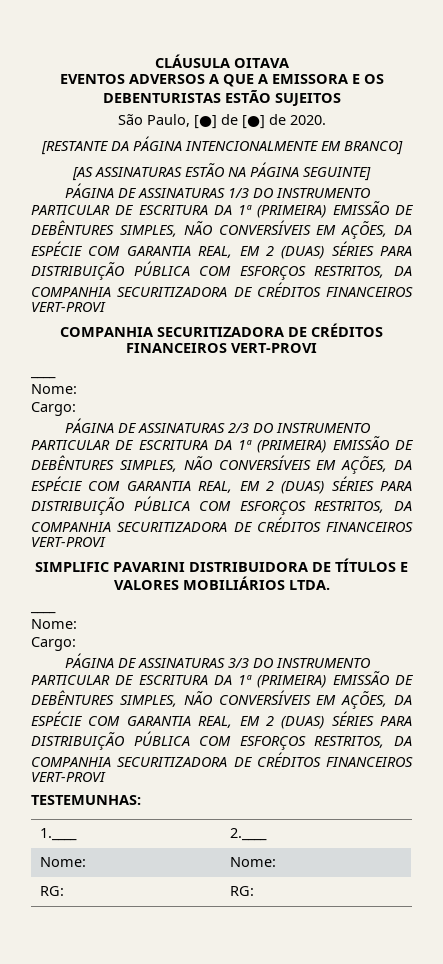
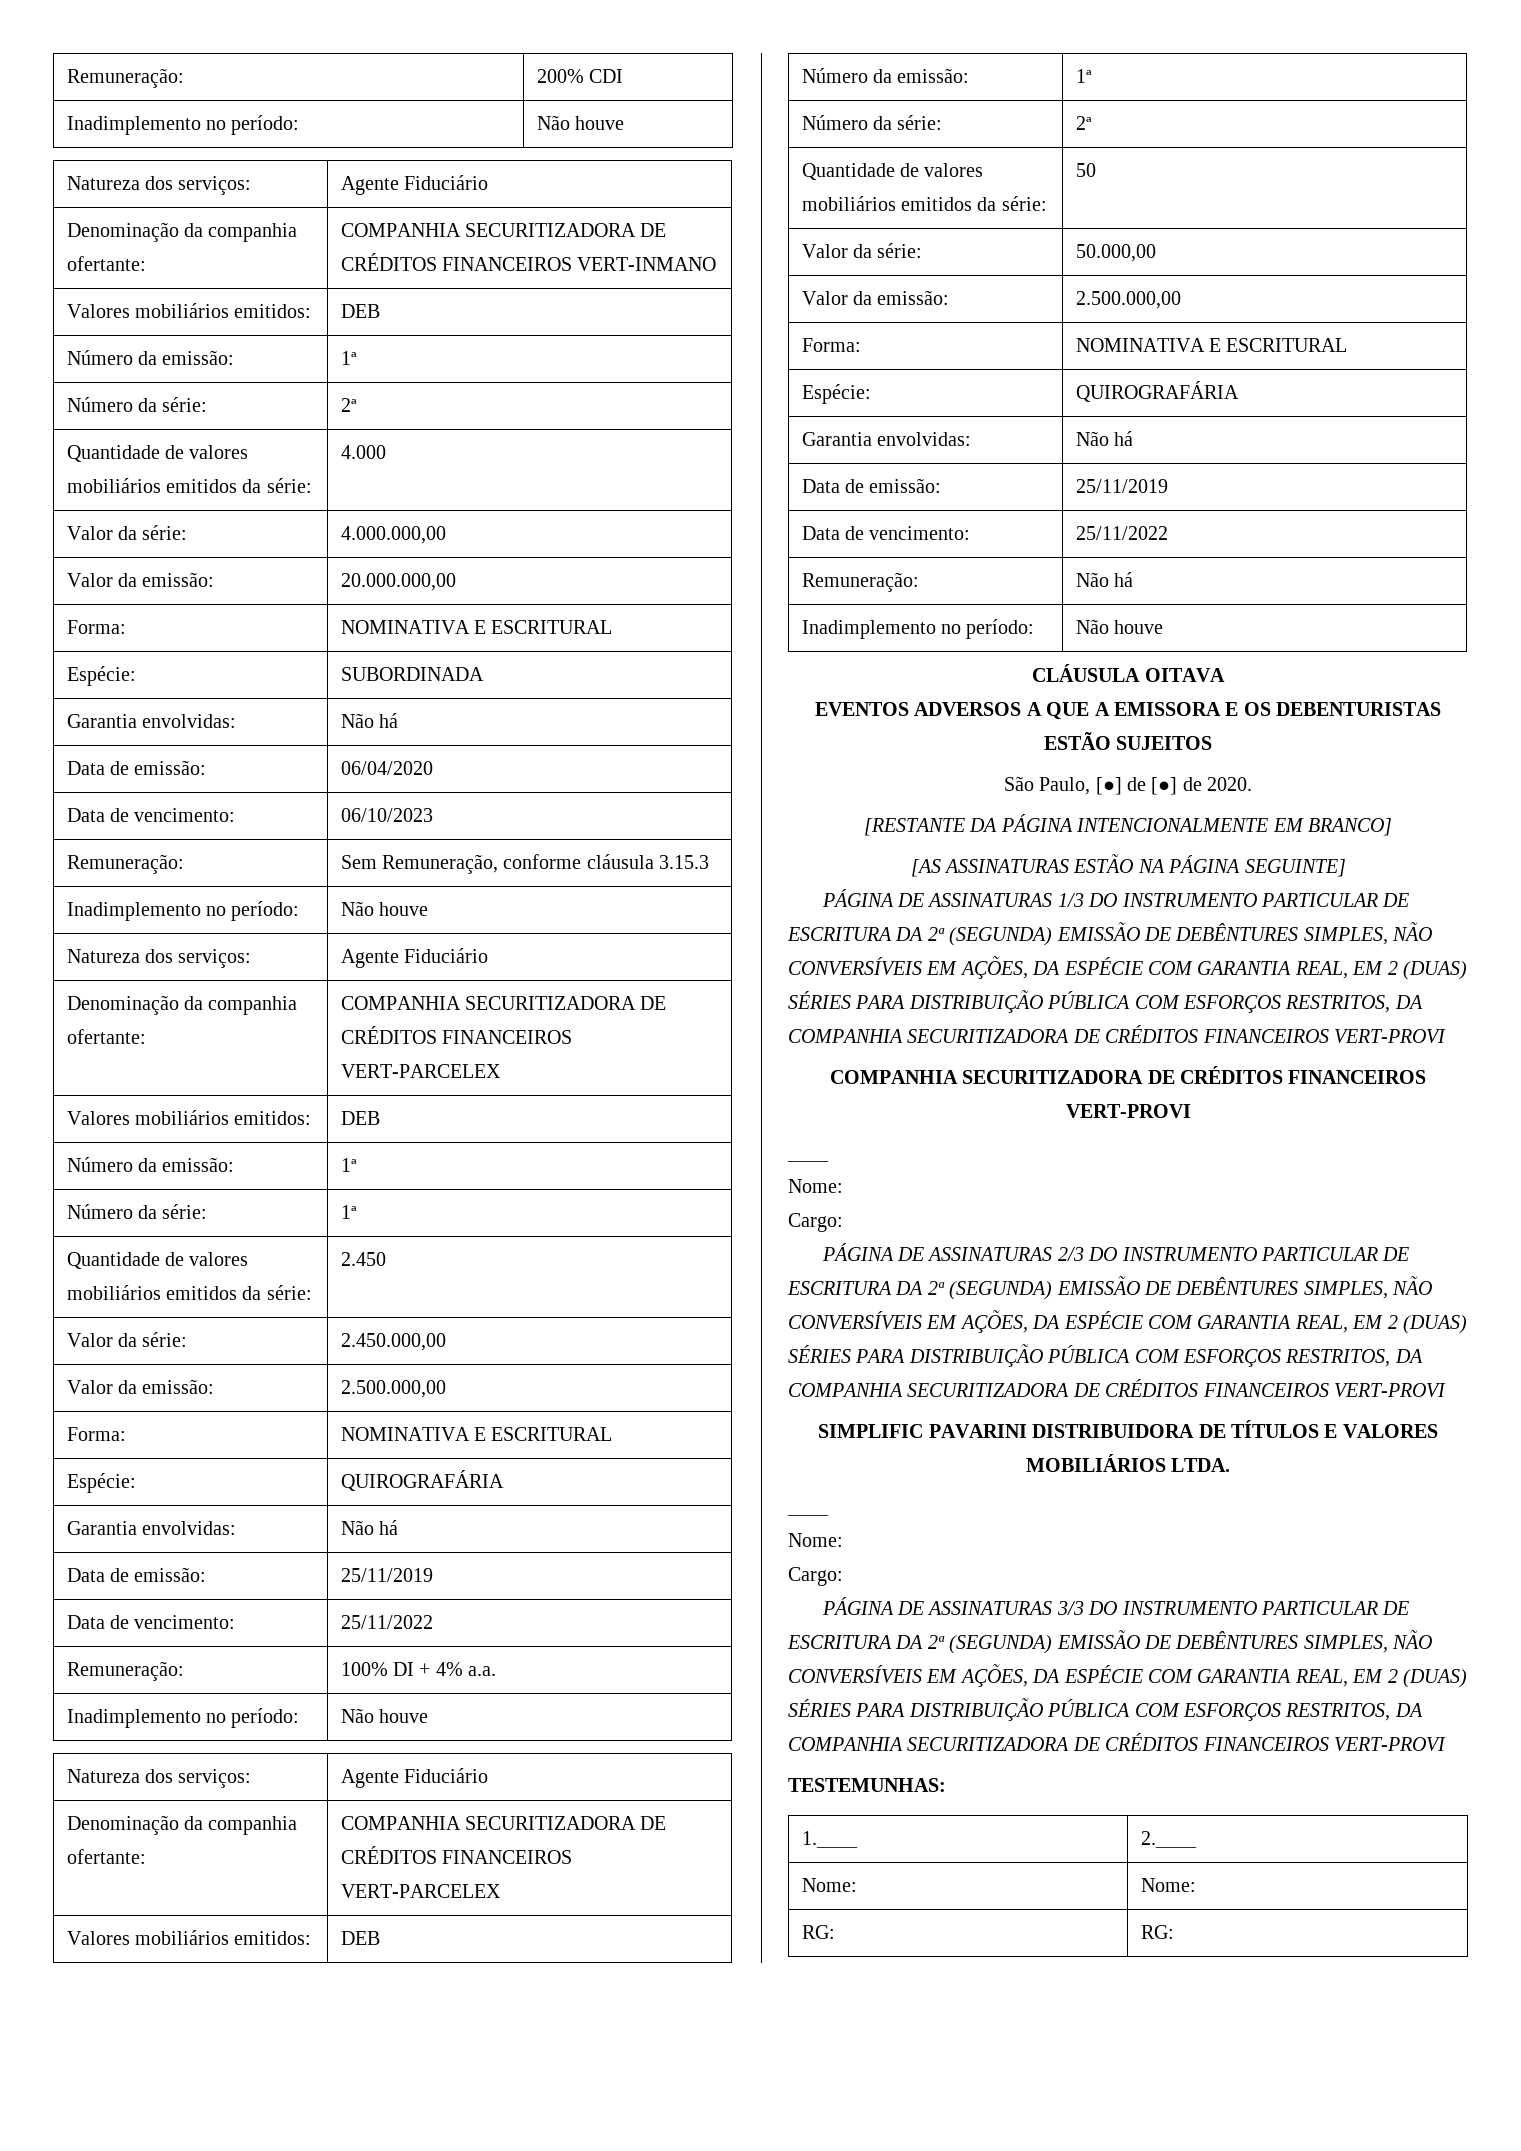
(154, 61) none -> [66,68,184,88] [536,69,623,83] [66,115,300,135] [536,115,624,130] [66,176,252,195] [340,175,488,195] [66,222,298,242] [66,256,146,271] [340,223,667,237] [340,253,717,271] [66,303,312,318] [340,304,380,318] [66,350,235,365] [340,351,357,365] [66,397,208,412] [340,398,357,412] [66,445,249,462] [66,478,312,493] [340,445,386,459] [66,525,188,540] [340,526,446,544] [66,572,215,587] [340,573,456,591] [66,620,126,634] [340,620,613,634] [66,666,136,686] [340,667,484,681] [66,714,236,728] [340,713,398,728] [66,760,207,775] [340,761,433,775] [66,808,236,822] [340,808,433,822] [66,854,184,874] [340,854,710,874] [66,901,300,921] [340,901,428,916] [66,949,252,968] [340,948,488,968] [66,995,298,1015] [66,1029,146,1044] [340,996,667,1010] [340,1026,572,1044] [340,1064,501,1078] [66,1110,312,1125] [340,1111,380,1125] [66,1157,235,1172] [340,1158,357,1172] [66,1204,208,1219] [340,1205,357,1219] [66,1252,249,1269] [66,1285,312,1300] [340,1252,386,1266] [66,1332,188,1347] [340,1333,446,1351] [66,1379,215,1394] [340,1380,446,1398] [66,1427,126,1441] [340,1427,613,1441] [66,1473,136,1493] [340,1470,504,1491] [66,1521,236,1535] [340,1520,398,1535] [66,1567,207,1582] [340,1568,433,1582] [66,1615,236,1629] [340,1615,433,1629] [66,1661,184,1681] [340,1662,497,1676] [66,1708,300,1728] [340,1708,428,1723] [66,1769,252,1788] [340,1768,488,1788] [66,1815,298,1835] [66,1849,146,1864] [340,1816,667,1830] [340,1846,572,1864] [340,1884,501,1898] [66,1930,312,1945] [340,1931,380,1945] [801,68,970,83] [1075,69,1092,83] [801,115,943,130] [1075,116,1092,130] [801,163,984,180] [801,196,1047,211] [1075,163,1096,177] [801,243,923,258] [1075,244,1156,262] [801,290,950,305] [1075,291,1181,309] [801,338,861,352] [1075,338,1348,352] [801,384,871,404] [1075,381,1239,402] [801,432,971,446] [1075,431,1133,446] [801,478,942,493] [1075,479,1168,493] [801,526,971,540] [1075,526,1168,540] [801,572,919,592] [1075,572,1133,587] [801,619,1035,639] [1075,619,1163,634] Remuneração: | 200% CDI // Inadimplemento no período: | Não houve // Natureza dos serviços: | Agente Fiduciário // Denominação da companhia ofertante: | COMPANHIA SECURITIZADORA DE CRÉDITOS FINANCEIROS VERT-INMANO // Valores mobiliários emitidos: | DEB // Número da emissão: | 1ª // Número da série: | 2ª // Quantidade de valores mobiliários emitidos da série: | 4.000 // Valor da série: | 4.000.000,00 // Valor da emissão: | 20.000.000,00 // Forma: | NOMINATIVA E ESCRITURAL // Espécie: | SUBORDINADA // Garantia envolvidas: | Não há // Data de emissão: | 06/04/2020 // Data de vencimento: | 06/10/2023 // Remuneração: | Sem Remuneração, conforme cláusula 3.15.3 // Inadimplemento no período: | Não houve // Natureza dos serviços: | Agente Fiduciário // Denominação da companhia ofertante: | COMPANHIA SECURITIZADORA DE CRÉDITOS FINANCEIROS VERT-PARCELEX // Valores mobiliários emitidos: | DEB // Número da emissão: | 1ª // Número da série: | 1ª // Quantidade de valores mobiliários emitidos da série: | 2.450 // Valor da série: | 2.450.000,00 // Valor da emissão: | 2.500.000,00 // Forma: | NOMINATIVA E ESCRITURAL // Espécie: | QUIROGRAFÁRIA // Garantia envolvidas: | Não há // Data de emissão: | 25/11/2019 // Data de vencimento: | 25/11/2022 // Remuneração: | 100% DI + 4% a.a. // Inadimplemento no período: | Não houve // Natureza dos serviços: | Agente Fiduciário // Denominação da companhia ofertante: | COMPANHIA SECURITIZADORA DE CRÉDITOS FINANCEIROS VERT-PARCELEX // Valores mobiliários emitidos: | DEB // Número da emissão: | 1ª // Número da série: | 2ª // Quantidade de valores mobiliários emitidos da série: | 50 // Valor da série: | 50.000,00 // Valor da emissão: | 2.500.000,00 // Forma: | NOMINATIVA E ESCRITURAL // Espécie: | QUIROGRAFÁRIA // Garantia envolvidas: | Não há // Data de emissão: | 25/11/2019 // Data de vencimento: | 25/11/2022 // Remuneração: | Não há // Inadimplemento no período: | Não houve //
[238,205,327,218] 1ª (PRIMEIRA) -> [927,927,1053,946] 2ª (SEGUNDA)
[238,440,327,453] 1ª (PRIMEIRA) -> [927,1281,1053,1300] 2ª (SEGUNDA)
[238,675,327,688] 1ª (PRIMEIRA) -> [927,1635,1053,1654] 2ª (SEGUNDA)

